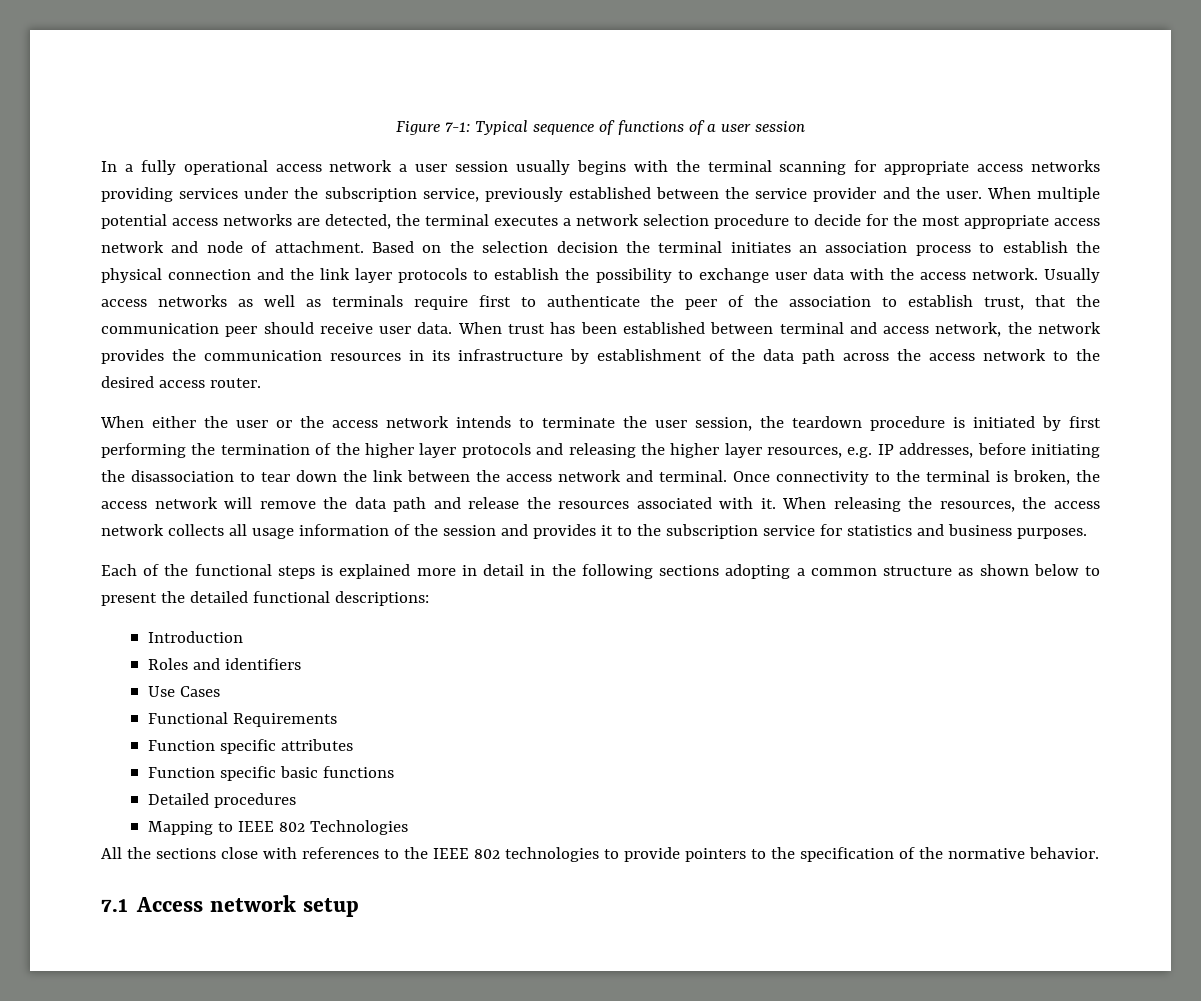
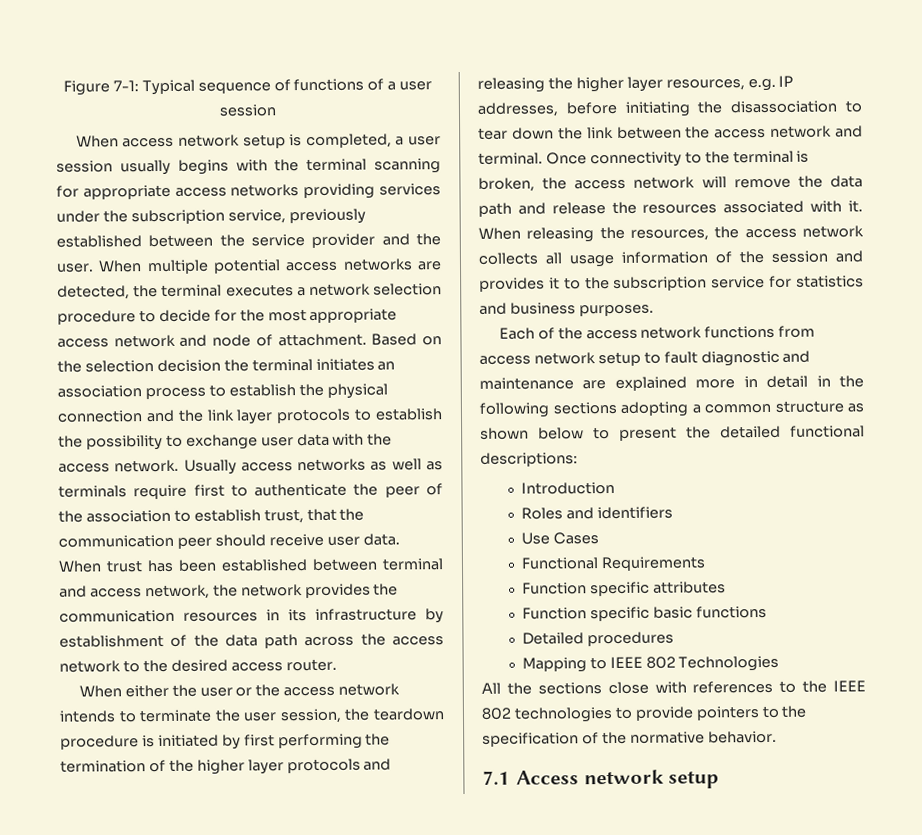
[101,160,393,175] In a fully operational access network -> [75,133,392,149] When access network setup is completed,
[194,564,334,579] functional steps is -> [585,325,816,340] [479,350,811,367] [479,377,607,390] access network functions from access network setup to fault diagnostic and maintenance are

